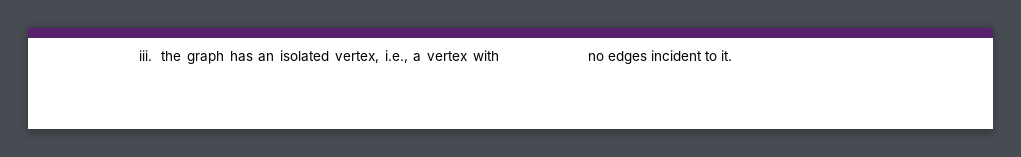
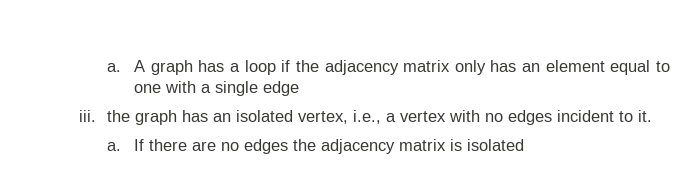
(139, 55) none -> [106,60,671,75] [134,81,300,96] a. A graph has a loop if the adjacency matrix only has an element equal to one with a single edge //
(733, 55) none -> [106,139,525,154] // a. If there are no edges the adjacency matrix is isolated

